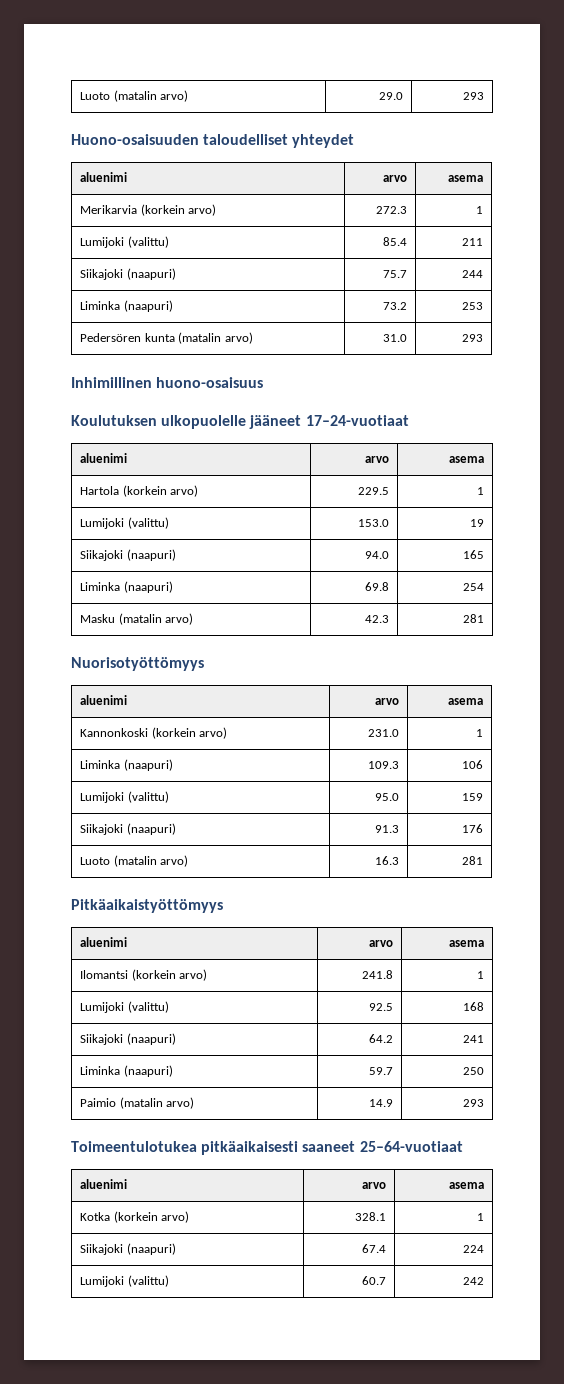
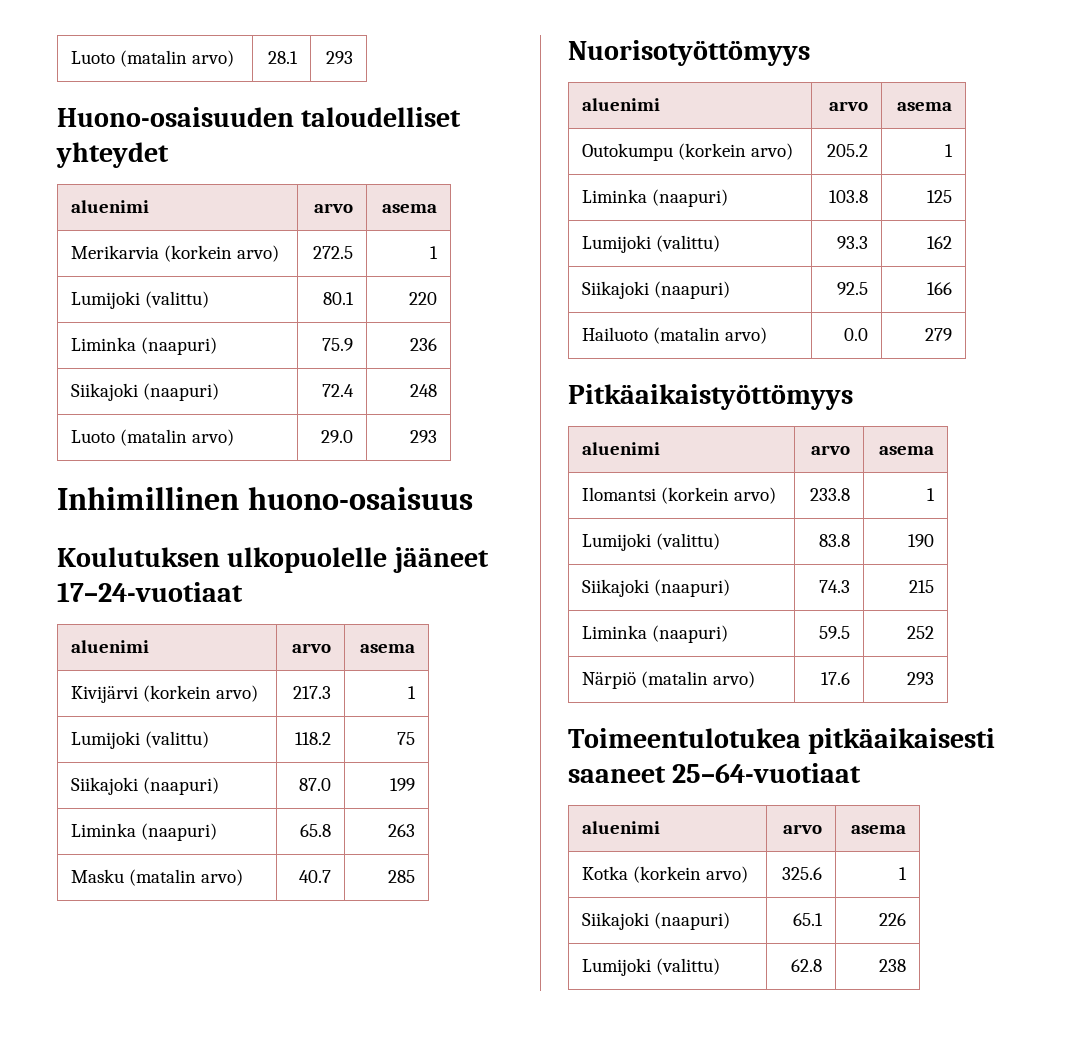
[80,90,189,102] [378,92,403,100] Luoto (matalin arvo) | 29.0 -> [71,50,235,67] [267,51,298,64] Luoto (matalin arvo) | 28.1
[375,206,407,214] [475,206,483,214] [80,236,169,248] [382,237,407,246] [461,238,483,246] [80,268,176,280] [382,270,407,278] [461,270,483,278] [80,300,173,312] [382,302,407,310] [461,302,483,310] [80,332,253,344] [382,334,407,342] 272.3 | 1 // Lumijoki (valittu) | 85.4 | 211 // Siikajoki (naapuri) | 75.7 | 244 // Liminka (naapuri) | 73.2 | 253 // Pedersören kunta (matalin arvo) | 31.0 -> [312,246,353,259] [429,246,438,259] [71,291,210,309] [322,292,354,305] [408,292,437,305] [71,337,218,355] [321,338,353,351] [409,338,437,351] [71,383,220,401] [321,384,354,397] [409,384,437,397] [71,429,235,446] [320,430,353,443] 272.5 | 1 // Lumijoki (valittu) | 80.1 | 220 // Liminka (naapuri) | 75.9 | 236 // Siikajoki (naapuri) | 72.4 | 248 // Luoto (matalin arvo) | 29.0
[80,485,199,497] [357,487,389,495] [476,487,484,495] [80,517,169,529] [357,519,389,527] [469,519,484,527] [80,549,176,561] [364,551,389,559] [462,550,484,559] [80,581,173,593] [364,582,389,591] [462,583,484,591] Hartola (korkein arvo) | 229.5 | 1 // Lumijoki (valittu) | 153.0 | 19 // Siikajoki (naapuri) | 94.0 | 165 // Liminka (naapuri) | 69.8 | 254 -> [71,685,259,703] [292,686,331,699] [407,686,416,699] [71,731,210,749] [294,732,331,745] [396,732,415,745] [71,777,220,795] [298,778,331,791] [389,778,415,791] [71,823,218,841] [299,824,331,837] [387,824,415,837] Kivijärvi (korkein arvo) | 217.3 | 1 // Lumijoki (valittu) | 118.2 | 75 // Siikajoki (naapuri) | 87.0 | 199 // Liminka (naapuri) | 65.8 | 263
[364,615,389,623] [462,614,484,623] 42.3 | 281 -> [298,870,331,883] [387,870,415,883] 40.7 | 285
[80,727,228,739] [367,729,399,737] Kannonkoski (korkein arvo) | 231.0 -> [582,143,794,161] [826,144,868,157] Outokumpu (korkein arvo) | 205.2
[367,761,399,769] [461,760,483,769] [80,791,169,803] [374,793,399,801] [461,793,483,801] [80,823,176,835] [374,825,399,833] [461,824,483,833] [80,855,189,867] [374,856,399,865] [461,856,483,865] 109.3 | 106 // Lumijoki (valittu) | 95.0 | 159 // Siikajoki (naapuri) | 91.3 | 176 // Luoto (matalin arvo) | 16.3 | 281 -> [828,190,868,203] [926,190,952,203] [582,235,721,253] [836,236,868,249] [926,236,952,249] [582,281,731,299] [836,282,868,295] [926,282,952,295] [582,327,768,344] [843,328,868,341] [924,328,952,341] 103.8 | 125 // Lumijoki (valittu) | 93.3 | 162 // Siikajoki (naapuri) | 92.5 | 166 // Hailuoto (matalin arvo) | 0.0 | 279
[361,970,393,979] [476,971,484,979] [80,1001,169,1013] [368,1003,393,1011] [462,1002,484,1011] [80,1033,176,1045] [368,1034,393,1043] [462,1035,484,1043] [80,1065,173,1077] [368,1067,393,1075] [462,1067,484,1075] [80,1097,195,1109] [368,1099,393,1107] 241.8 | 1 // Lumijoki (valittu) | 92.5 | 168 // Siikajoki (naapuri) | 64.2 | 241 // Liminka (naapuri) | 59.7 | 250 // Paimio (matalin arvo) | 14.9 -> [809,488,850,501] [926,488,935,501] [582,533,721,551] [818,534,850,547] [907,534,934,547] [582,579,731,597] [818,580,850,593] [908,580,934,593] [582,625,729,643] [818,626,850,639] [906,626,934,639] [582,671,756,689] [820,672,850,685] 233.8 | 1 // Lumijoki (valittu) | 83.8 | 190 // Siikajoki (naapuri) | 74.3 | 215 // Liminka (naapuri) | 59.5 | 252 // Närpiö (matalin arvo) | 17.6
[354,1212,386,1221] 328.1 -> [781,867,822,880] 325.6
[361,1244,386,1253] [462,1245,484,1253] [80,1275,169,1287] [361,1276,386,1285] [462,1277,484,1285] 67.4 | 224 // Lumijoki (valittu) | 60.7 | 242 -> [792,913,823,926] [878,913,906,926] [582,958,721,976] [790,959,822,972] [878,959,906,972] 65.1 | 226 // Lumijoki (valittu) | 62.8 | 238

